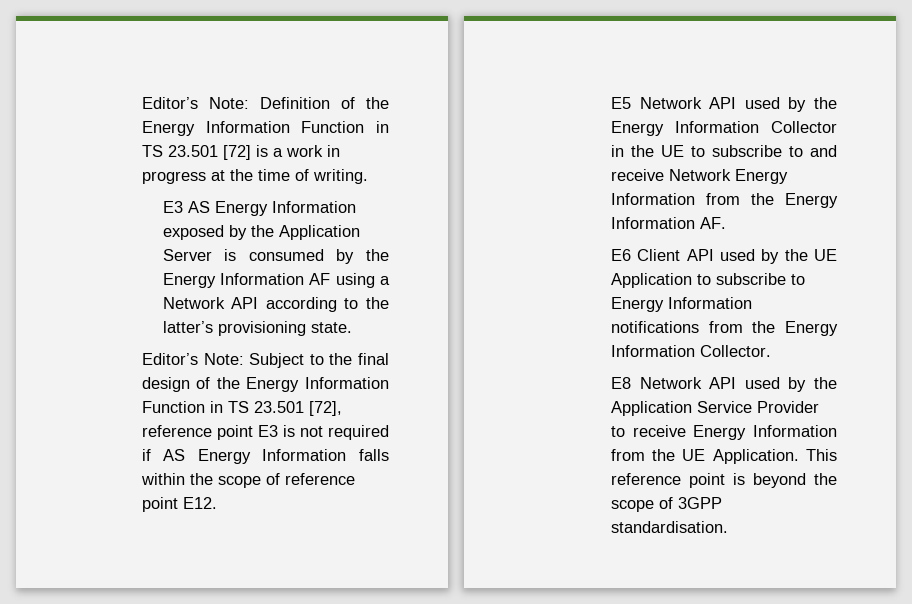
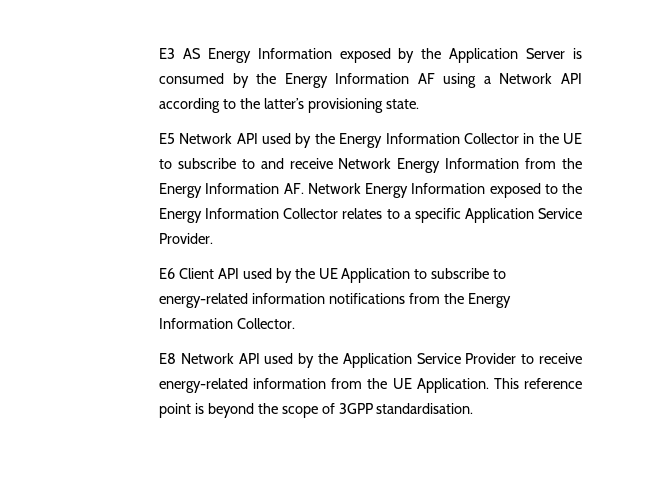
[141,97,390,109] [141,121,389,136] [141,145,340,160] [141,169,368,184] Editor’s Note: Definition of the Energy Information Function in TS 23.501 [72] is a work in progress at the time of writing. // -> (159, 53) none
[141,353,390,368] [141,377,390,392] [141,401,342,416] [141,425,389,440] [141,449,389,464] [140,473,355,488] [141,497,217,512] // Editor’s Note: Subject to the final design of the Energy Information Function in TS 23.501 [72], reference point E3 is not required if AS Energy Information falls within the scope of reference point E12. -> (419, 104) none
(726, 223) none -> [307,183,582,198] [159,208,582,223] [159,233,214,244] Network Energy Information exposed to the Energy Information Collector relates to a specific Application Service Provider.
[610,297,752,312] Energy Information -> [159,293,325,308] energy-related information
[693,425,837,440] Energy Information -> [159,378,327,393] energy-related information

